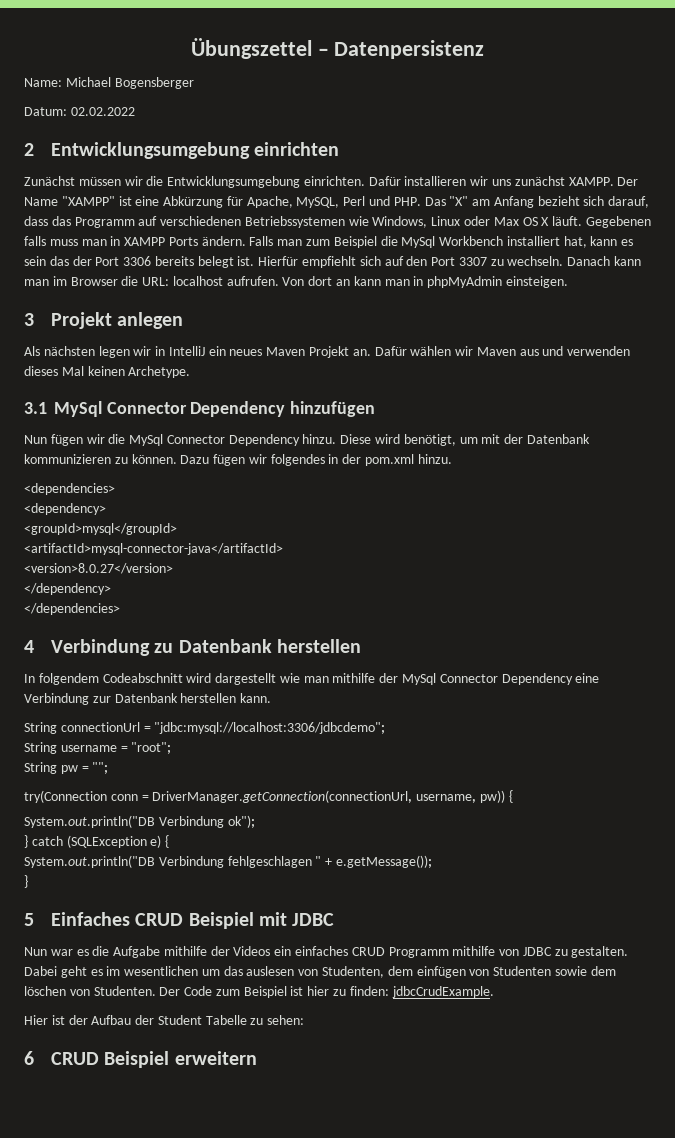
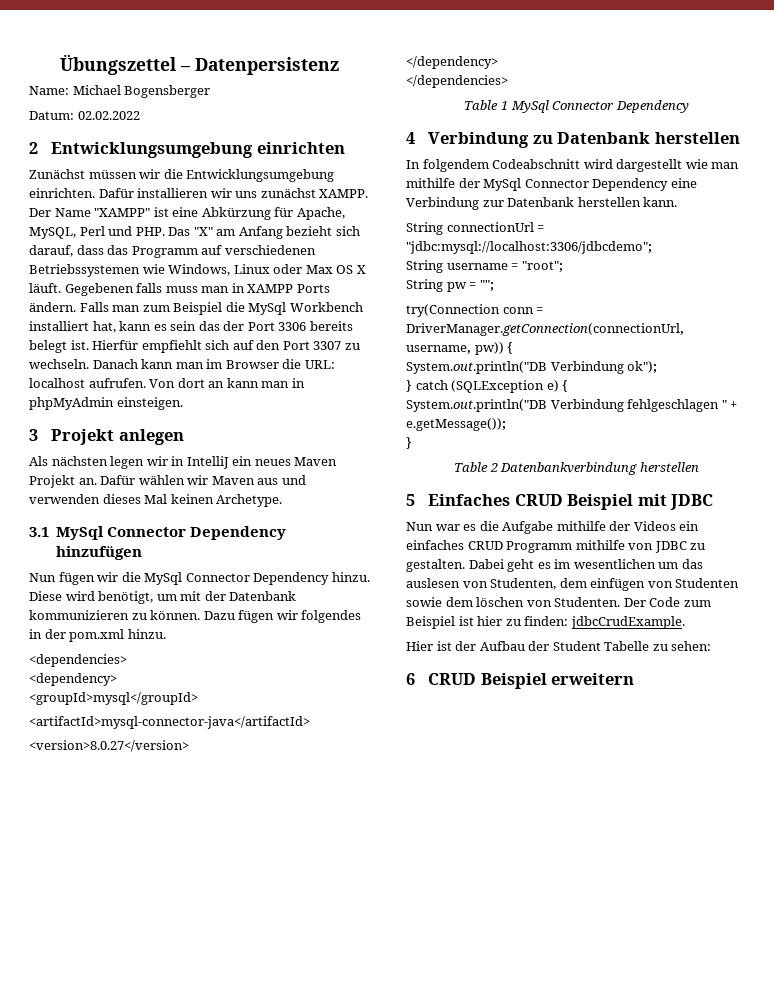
(120, 609) none -> [464,100,689,113] // Table 1 MySql Connector Dependency
(28, 881) none -> [454,462,699,475] // Table 2 Datenbankverbindung herstellen

